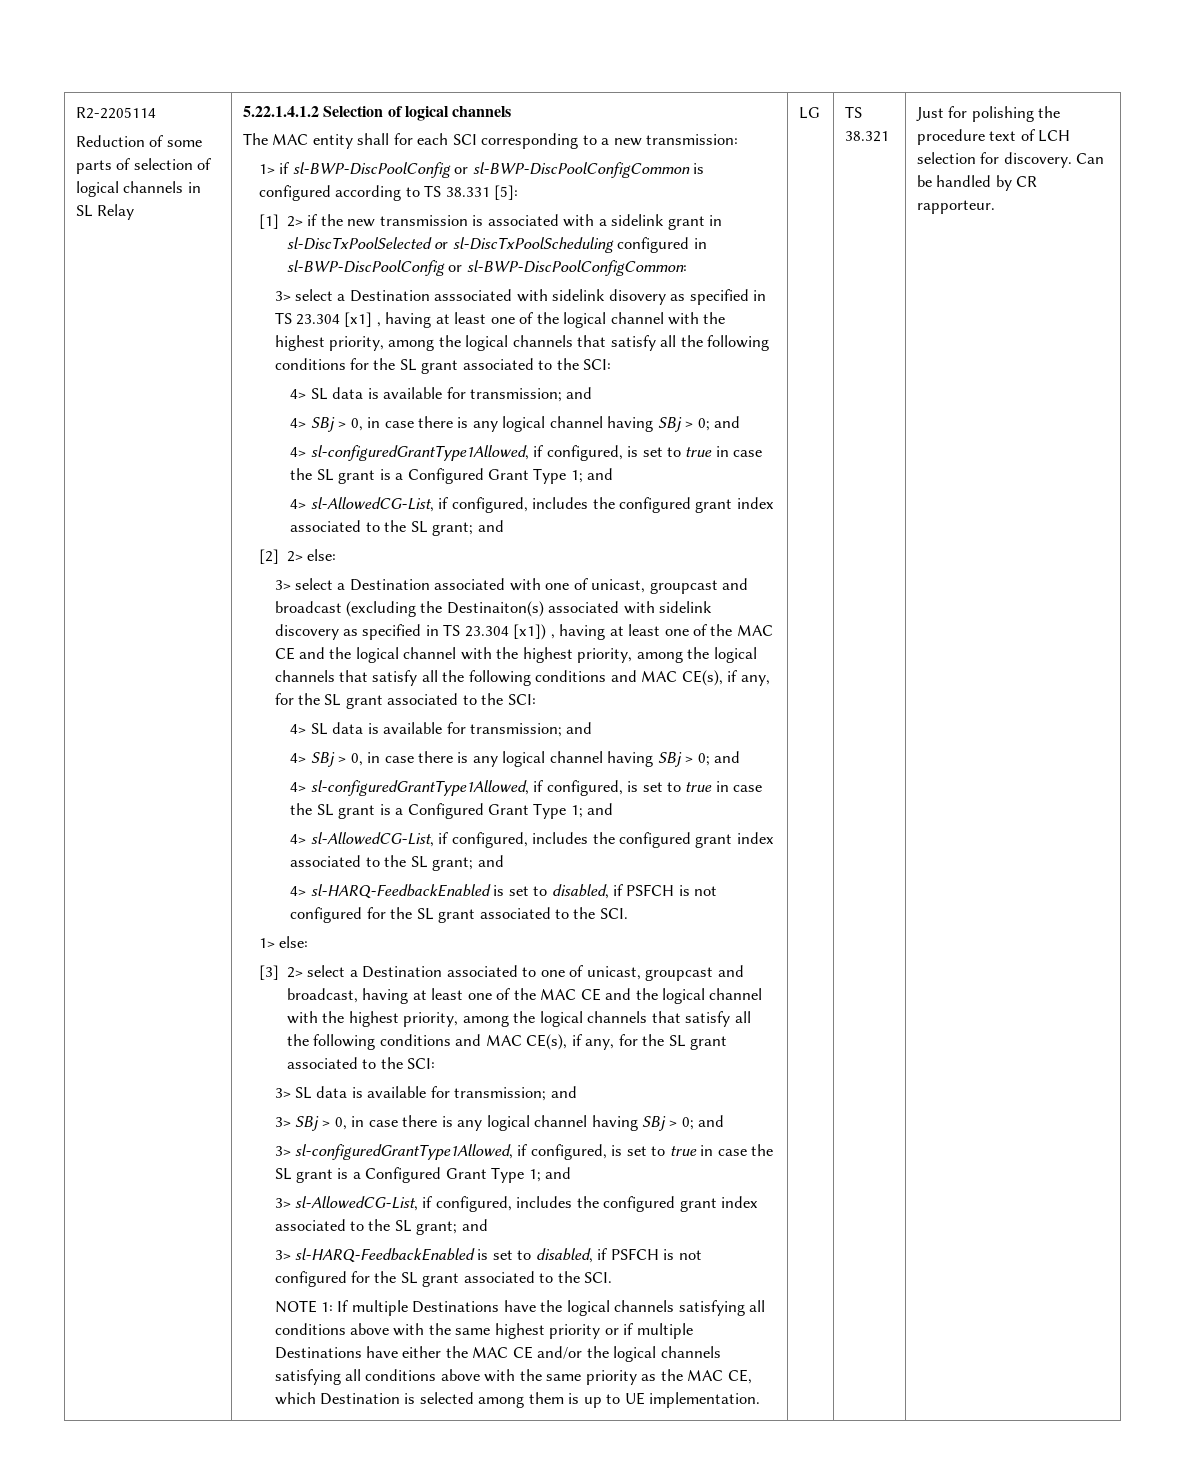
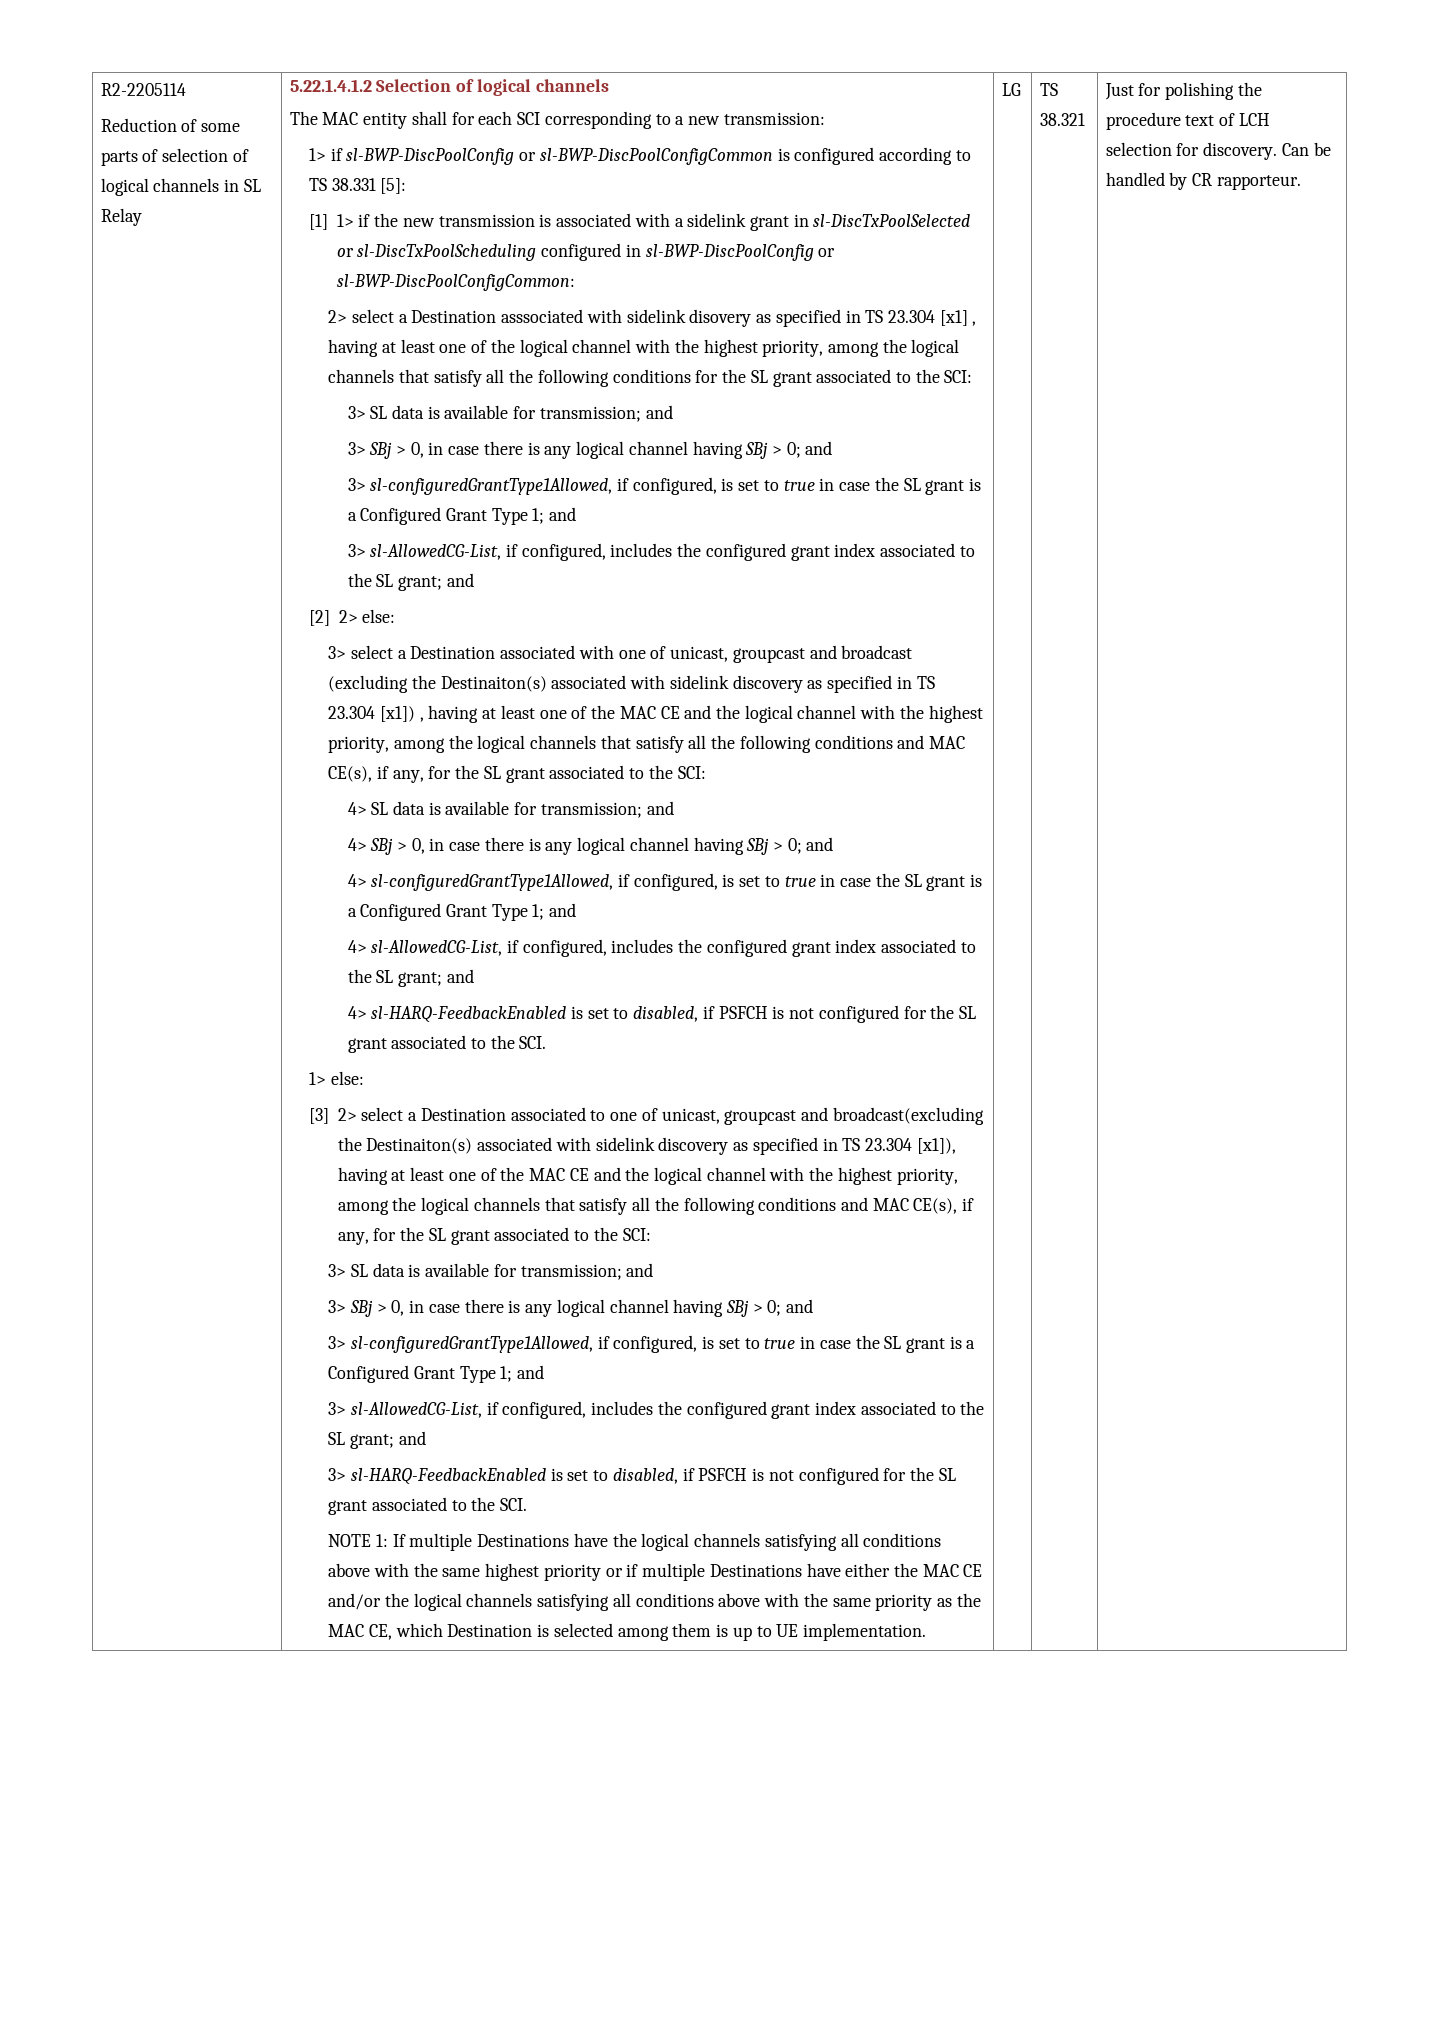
[286,216,303,227] 2> -> [336,214,354,227] 1>
[274,291,291,301] 3> -> [328,310,348,323] 2>
[290,387,593,402] [290,418,307,428] 4> SL data is available for transmission; and // 4> -> [347,405,673,422] [347,442,366,455] 3> SL data is available for transmission; and // 3>
[290,447,307,457] 4> -> [347,478,366,491] 3>
[290,499,307,509] 4> -> [347,544,366,557] 3>
[286,988,358,1003] broadcast, -> [832,1107,984,1125] [337,1137,956,1155] broadcast(excluding the Destinaiton(s) associated with sidelink discovery as specified in TS 23.304 [x1]),

